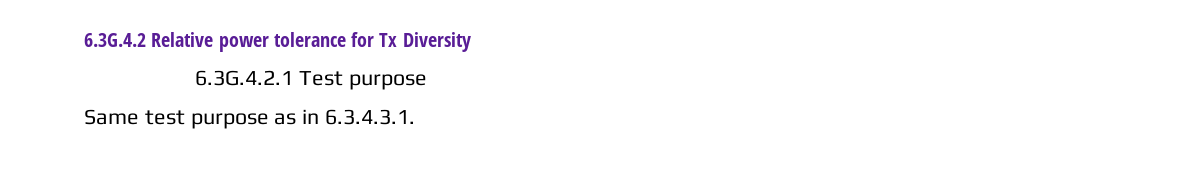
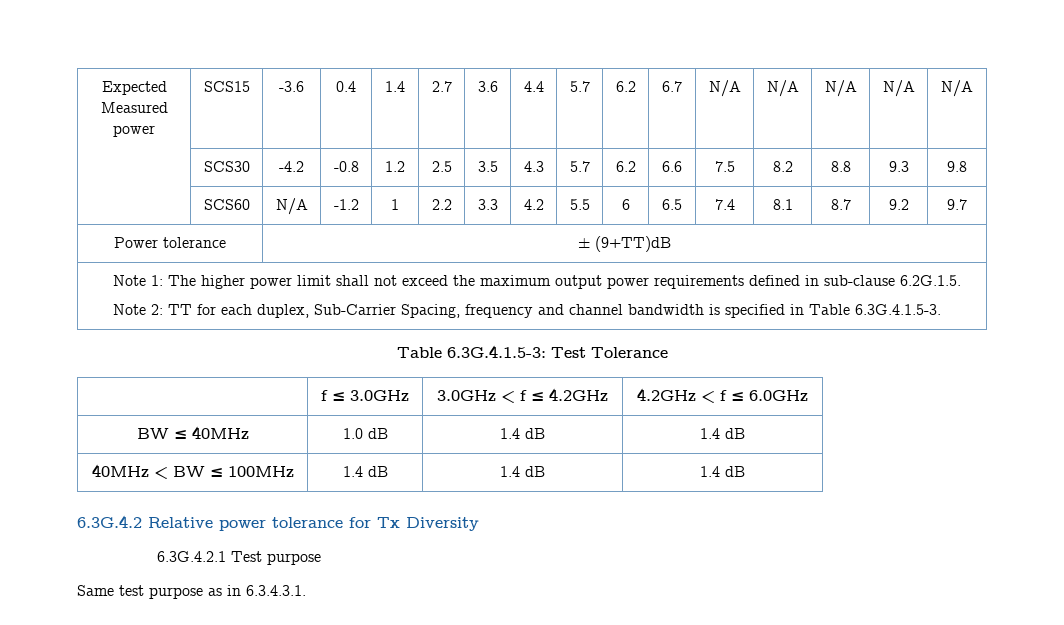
(84, 40) none -> [101,81,167,95] [100,102,168,113] [113,125,155,137] [203,81,250,92] [279,81,304,92] [336,81,356,92] [385,81,405,92] [431,81,452,92] [477,81,498,92] [523,81,544,92] [569,81,590,92] [615,81,636,92] [662,81,682,92] [708,80,741,97] [766,80,799,97] [824,80,857,97] [882,80,915,97] [941,80,973,97] [203,161,250,172] [279,161,304,172] [333,161,359,172] [385,161,405,172] [431,161,452,172] [477,161,498,172] [523,161,544,172] [569,161,590,172] [615,161,636,172] [662,161,682,172] [714,161,735,172] [772,161,793,172] [830,161,851,172] [888,161,909,172] [947,161,967,172] [203,199,250,210] [275,198,308,215] [333,199,359,210] [391,199,399,210] [431,199,452,210] [477,199,498,210] [523,199,544,210] [569,199,590,210] [621,199,630,210] [662,199,682,210] [714,199,735,210] [772,199,793,210] [830,199,851,210] [888,199,909,210] [947,199,967,210] [114,237,226,248] [578,236,671,252] [113,275,962,289] [113,304,942,318] [396,345,668,358] [321,390,409,402] [437,388,608,403] [637,388,808,403] [136,426,249,440] [342,428,388,439] [500,428,545,439] [700,428,745,439] [91,464,294,479] [342,466,388,477] [500,466,545,477] [700,466,745,477] Expected Measured power | SCS15 | -3.6 | 0.4 | 1.4 | 2.7 | 3.6 | 4.4 | 5.7 | 6.2 | 6.7 | N/A | N/A | N/A | N/A | N/A // | SCS30 | -4.2 | -0.8 | 1.2 | 2.5 | 3.5 | 4.3 | 5.7 | 6.2 | 6.6 | 7.5 | 8.2 | 8.8 | 9.3 | 9.8 // | SCS60 | N/A | -1.2 | 1 | 2.2 | 3.3 | 4.2 | 5.5 | 6 | 6.5 | 7.4 | 8.1 | 8.7 | 9.2 | 9.7 // Power tolerance | ± (9+TT)dB // Note 1: The higher power limit shall not exceed the maximum output power requirements defined in sub-clause 6.2G.1.5. // Note 2: TT for each duplex, Sub-Carrier Spacing, frequency and channel bandwidth is specified in Table 6.3G.4.1.5-3. // Table 6.3G.4.1.5-3: Test Tolerance // | f ≤ 3.0GHz | 3.0GHz < f ≤ 4.2GHz | 4.2GHz < f ≤ 6.0GHz // BW ≤ 40MHz | 1.0 dB | 1.4 dB | 1.4 dB // 40MHz < BW ≤ 100MHz | 1.4 dB | 1.4 dB | 1.4 dB //

